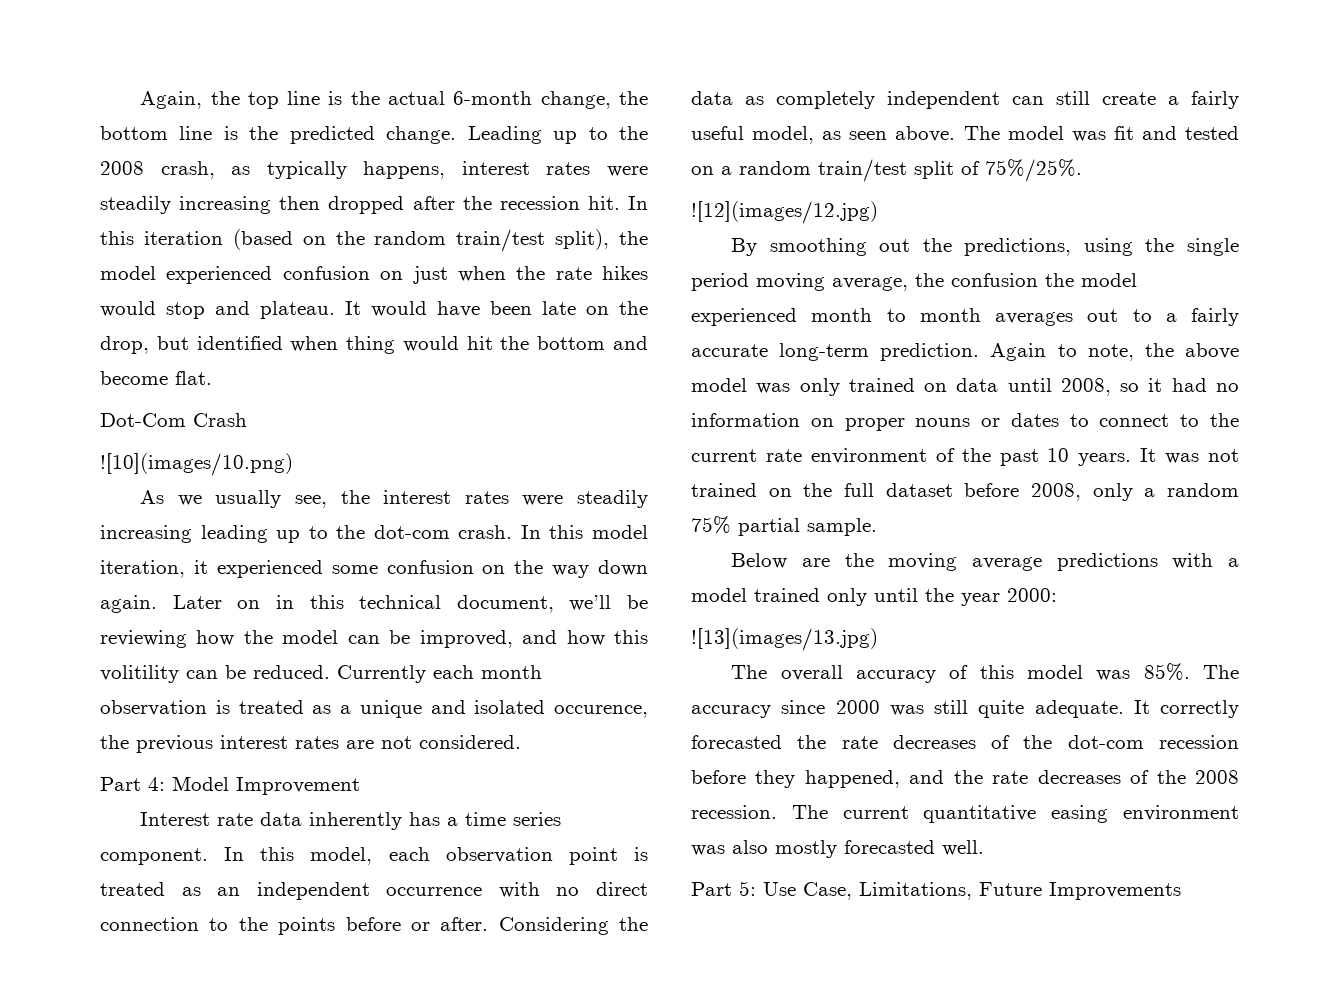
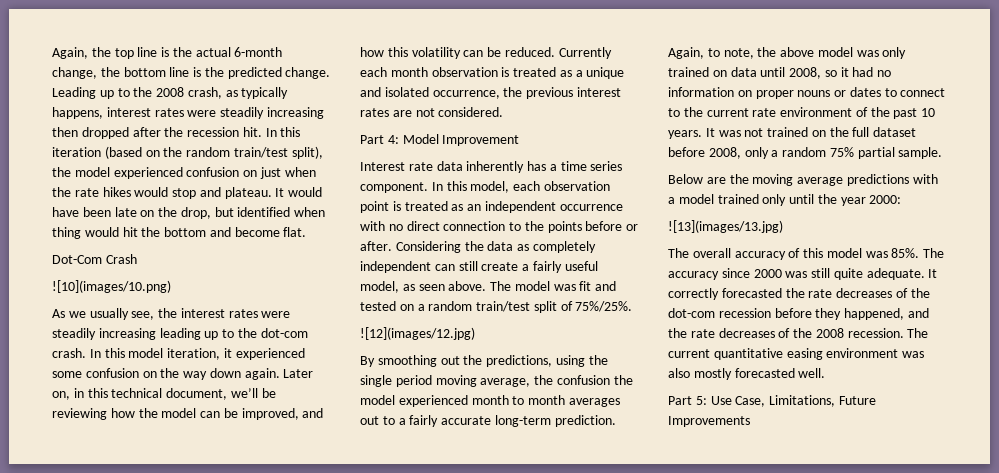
[237,600,261,609] on -> [52,391,70,400] on,
[100,665,179,683] volitility -> [411,47,461,59] volatility
[554,705,648,718] occurence, -> [432,90,500,99] occurrence,
[990,343,1047,361] Again -> [668,47,704,59] Again,

